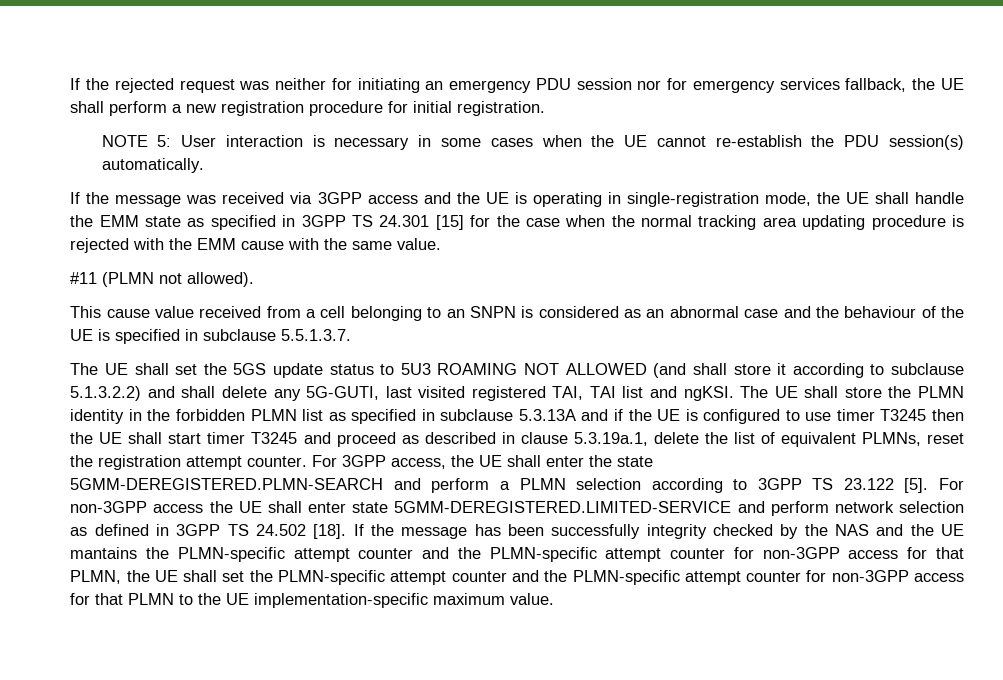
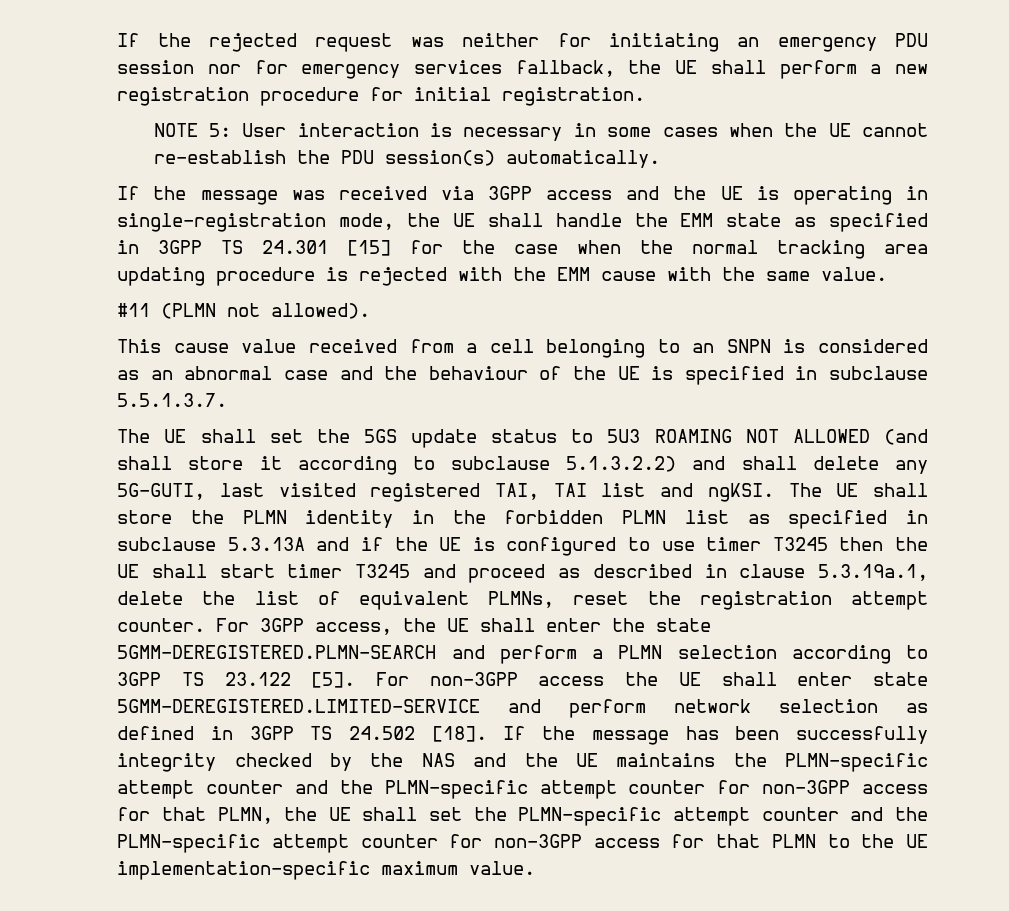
[70,547,138,559] mantains -> [616,753,716,767] maintains

